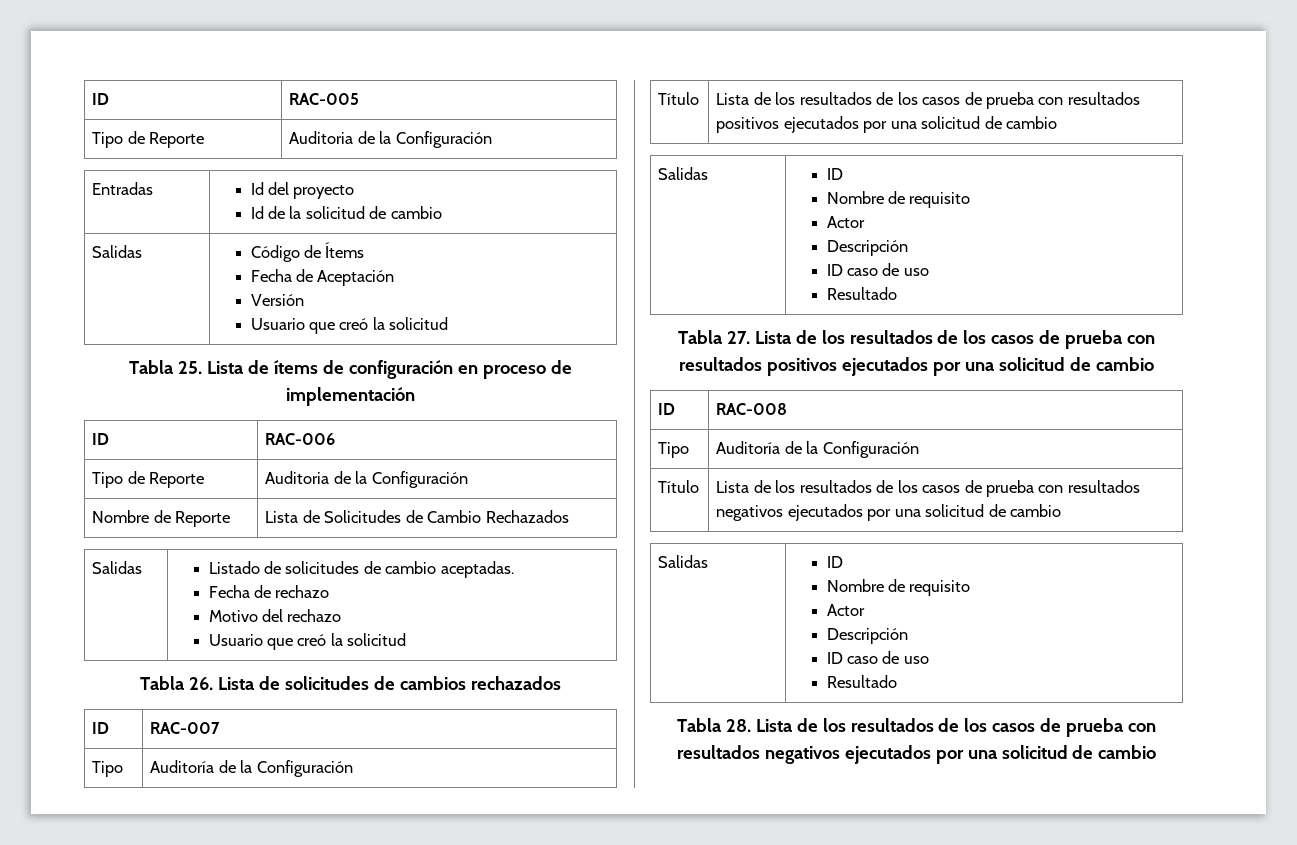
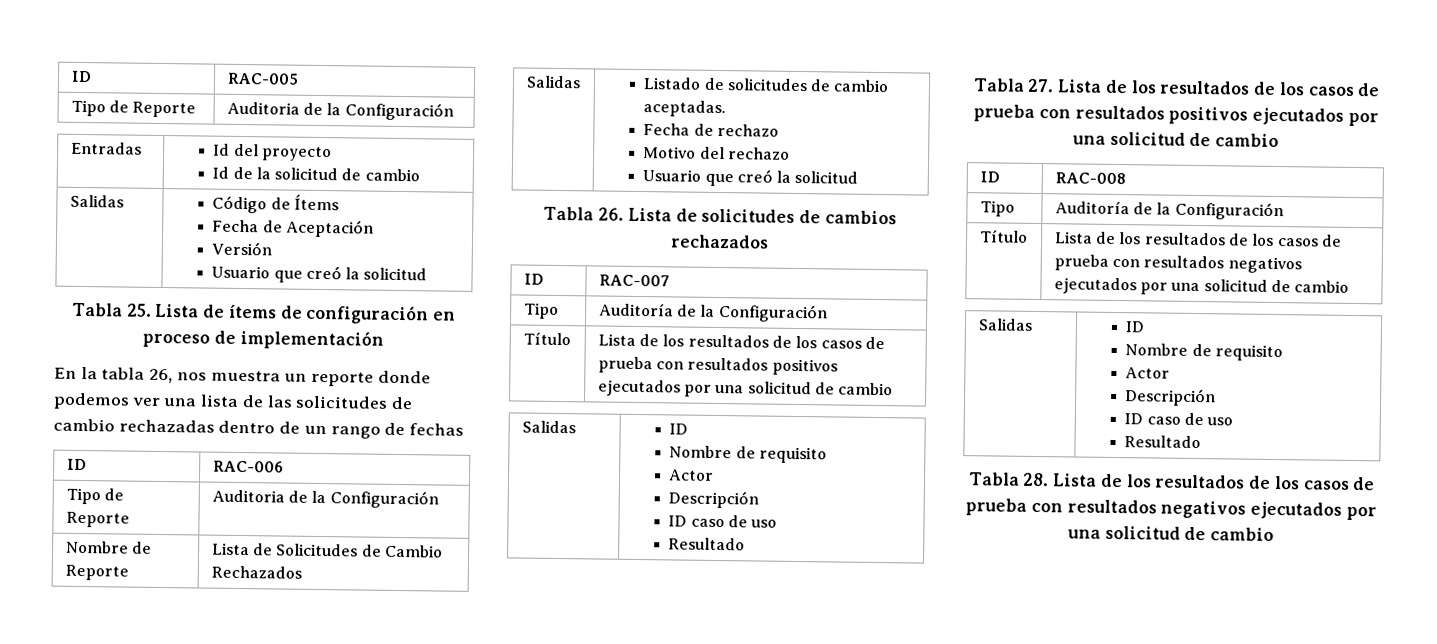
(415, 396) none -> [54,366,431,387] [53,392,414,410] [53,418,465,439] // En la tabla 26, nos muestra un reporte donde podemos ver una lista de las solicitudes de cambio rechazadas dentro de un rango de fechas

